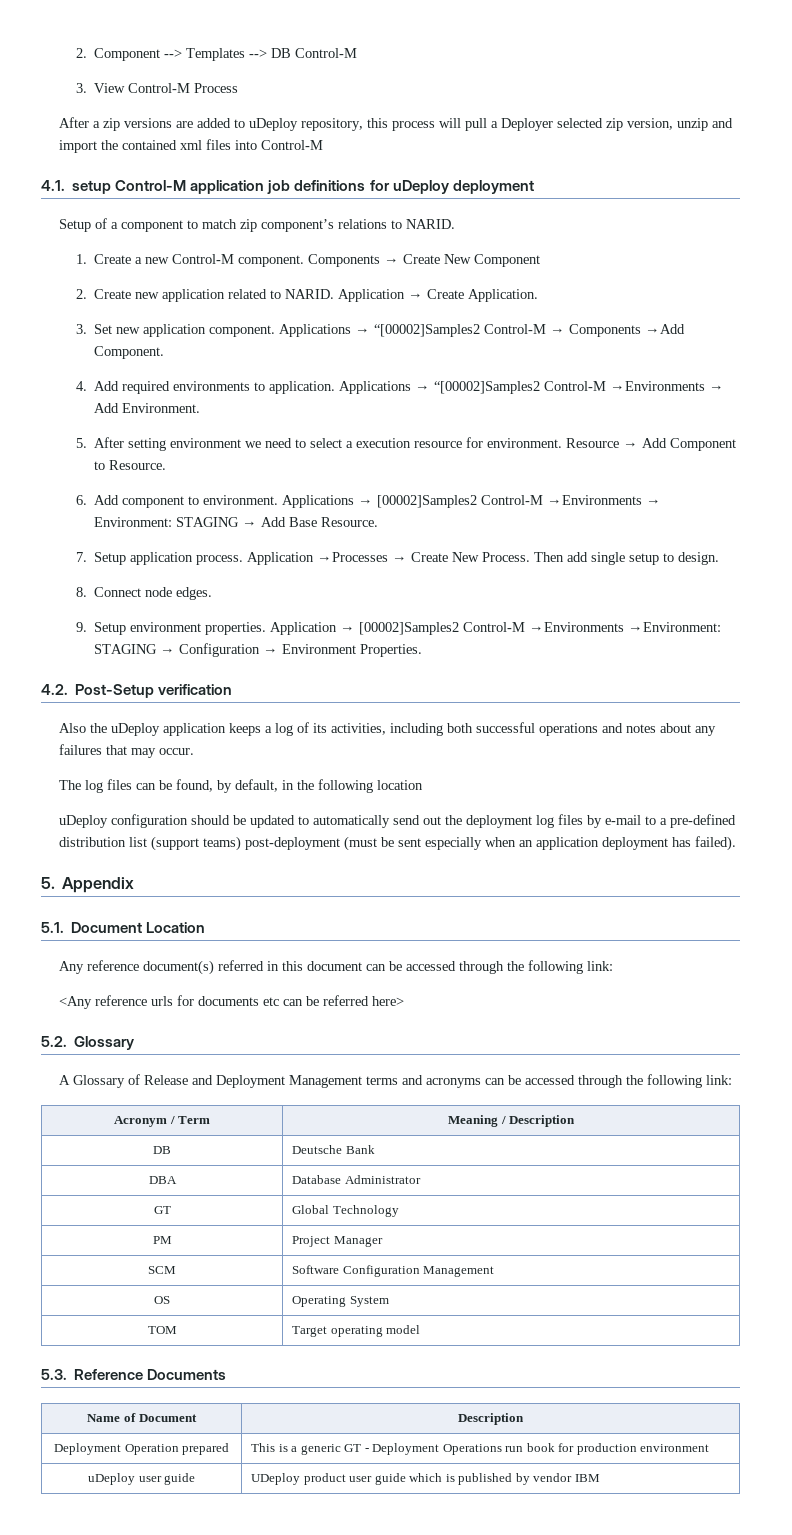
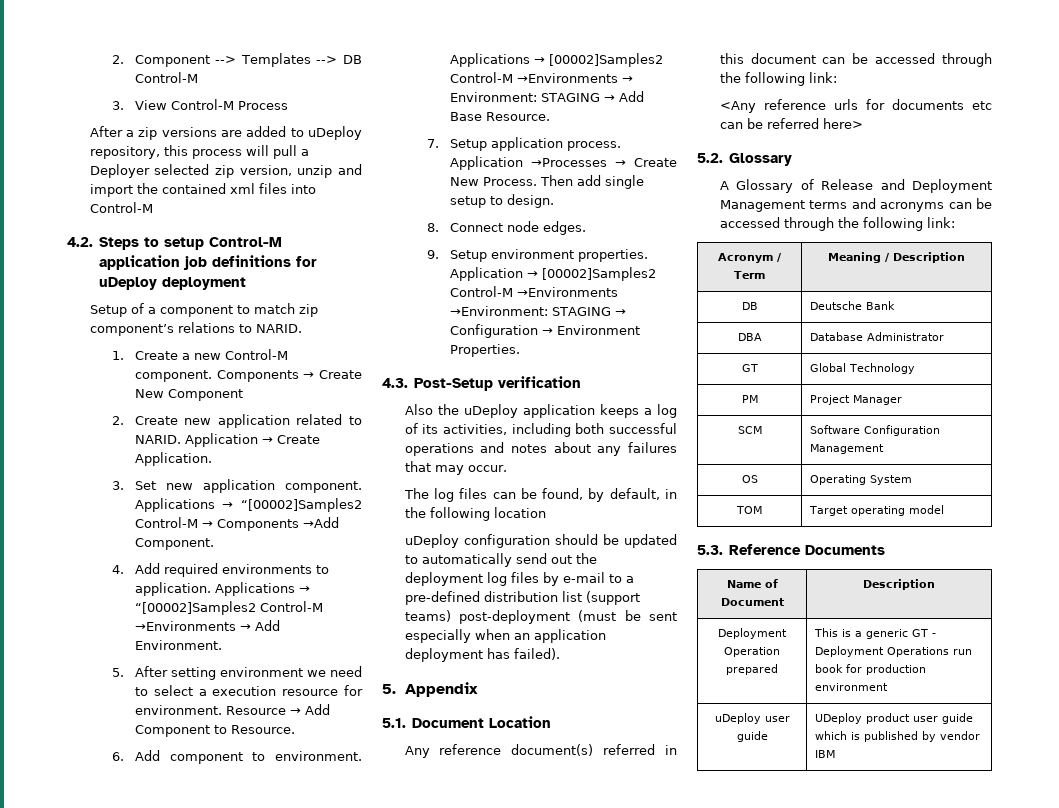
[41,180,65,191] 4.1. -> [67,237,160,250] 4.2. Steps to
[41,684,68,695] 4.2. -> [382,378,408,388] 4.3.

